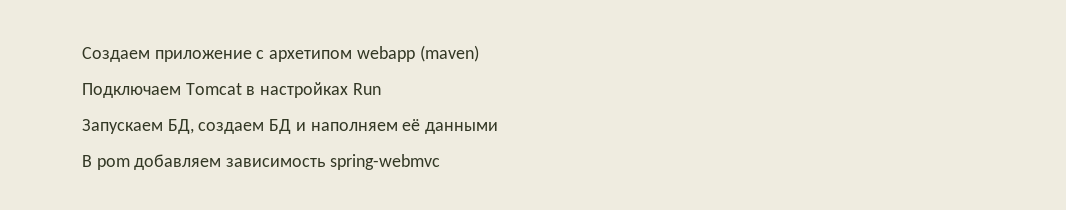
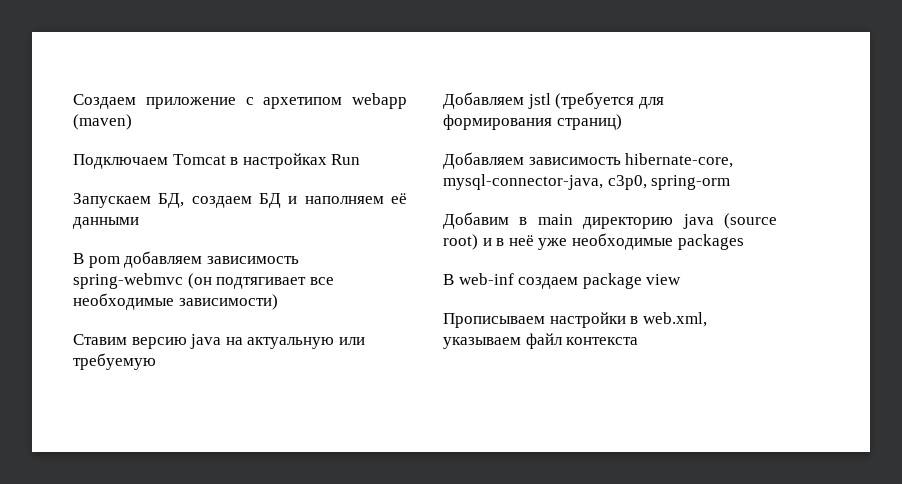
(440, 162) none -> [187,273,334,289] [73,293,278,310] [73,334,365,349] [73,353,156,370] [443,92,664,109] [443,114,622,130] [443,152,734,169] [443,174,731,190] [443,212,777,229] [443,233,744,250] [443,273,682,289] [443,312,707,328] [443,333,639,349] (он подтягивает все необходимые зависимости) // Ставим версию java на актуальную или требуемую // Добавляем jstl (требуется для формирования страниц) // Добавляем зависимость hibernate-core, mysql-connector-java, c3p0, spring-orm // Добавим в main директорию java (source root) и в неё уже необходимые packages // В web-inf создаем package view // Прописываем настройки в web.xml, указываем файл контекста

